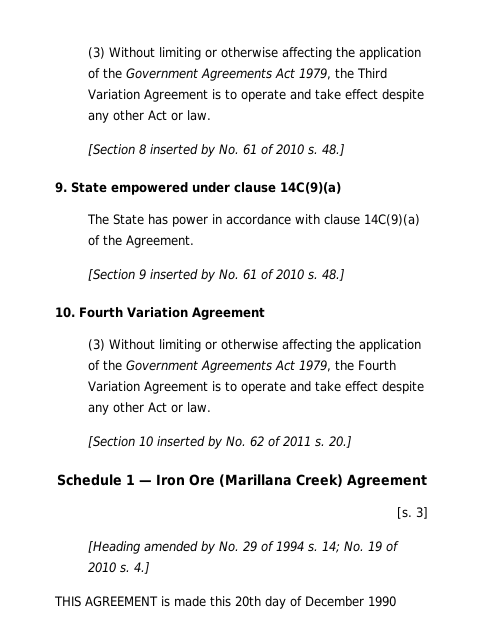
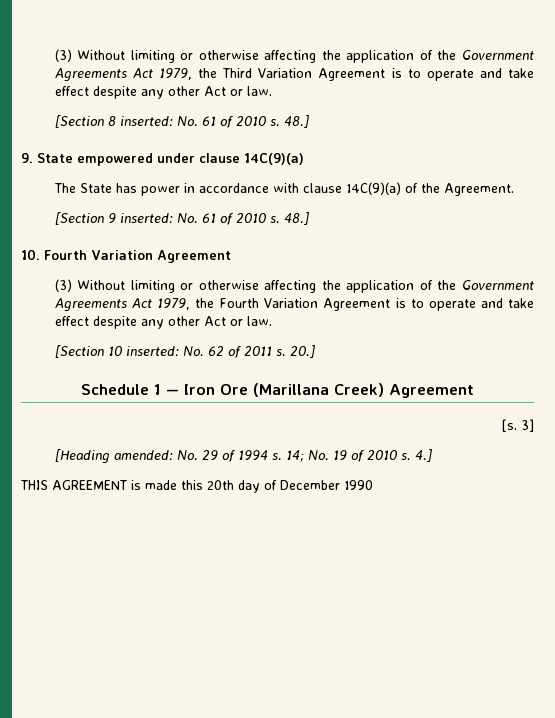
[150,144,217,157] inserted by -> [119,116,173,127] inserted:
[150,269,217,282] inserted by -> [119,213,173,224] inserted:
[157,436,224,449] inserted by -> [125,346,179,357] inserted:
[144,541,217,554] amended by -> [113,450,173,461] amended:

